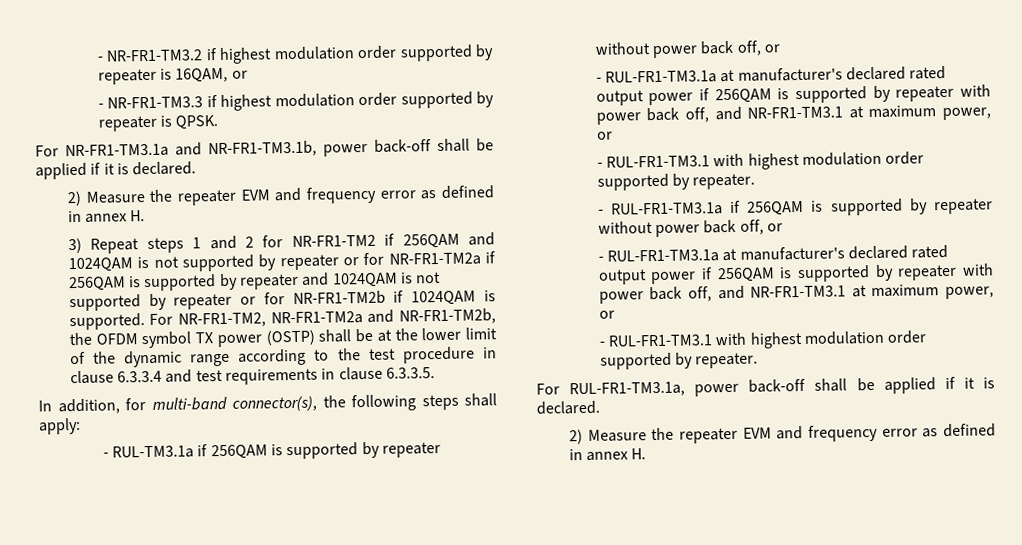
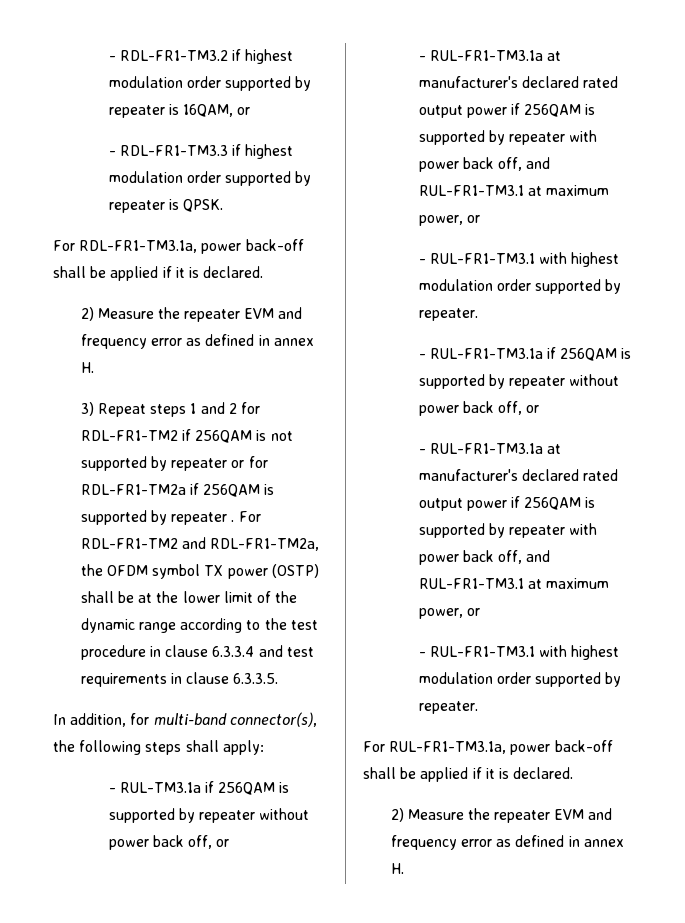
[96,49,204,62] - NR-FR1-TM3.2 -> [108,50,228,61] - RDL-FR1-TM3.2
[107,96,204,109] NR-FR1-TM3.3 -> [119,145,228,156] RDL-FR1-TM3.3
[65,140,317,158] NR-FR1-TM3.1a and NR-FR1-TM3.1b, -> [79,240,198,253] RDL-FR1-TM3.1a,
[291,232,495,249] [67,251,497,273] [68,271,442,292] [68,290,496,312] [68,308,496,331] NR-FR1-TM2 if 256QAM and 1024QAM is not supported by repeater or for NR-FR1-TM2a if 256QAM is supported by repeater and 1024QAM is not supported by repeater or for NR-FR1-TM2b if 1024QAM is supported. For NR-FR1-TM2, NR-FR1-TM2a and NR-FR1-TM2b, -> [80,429,293,443] [80,456,268,471] [80,483,275,497] [80,510,261,525] [80,537,320,551] RDL-FR1-TM2 if 256QAM is not supported by repeater or for RDL-FR1-TM2a if 256QAM is supported by repeater . For RDL-FR1-TM2 and RDL-FR1-TM2a,
[747,106,844,119] NR-FR1-TM3.1 -> [418,185,524,196] RUL-FR1-TM3.1
[750,285,847,298] NR-FR1-TM3.1 -> [418,578,524,589] RUL-FR1-TM3.1

